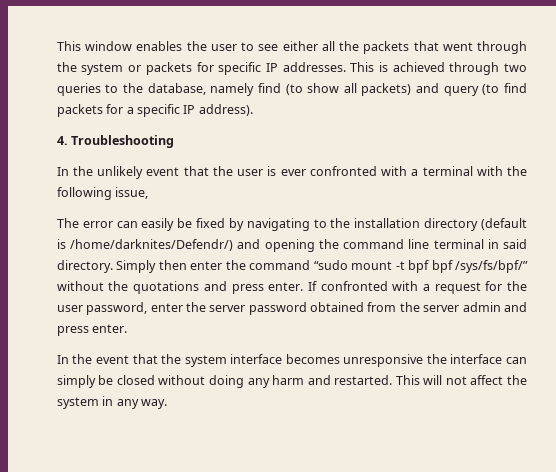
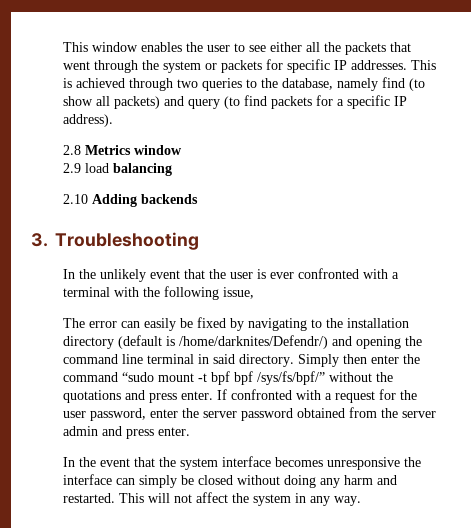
[56,136,68,145] 4. -> [62,145,182,155] [62,163,172,176] [62,194,198,207] [31,233,48,247] 2.8 Metrics window // 2.9 load balancing // 2.10 Adding backends // 3.

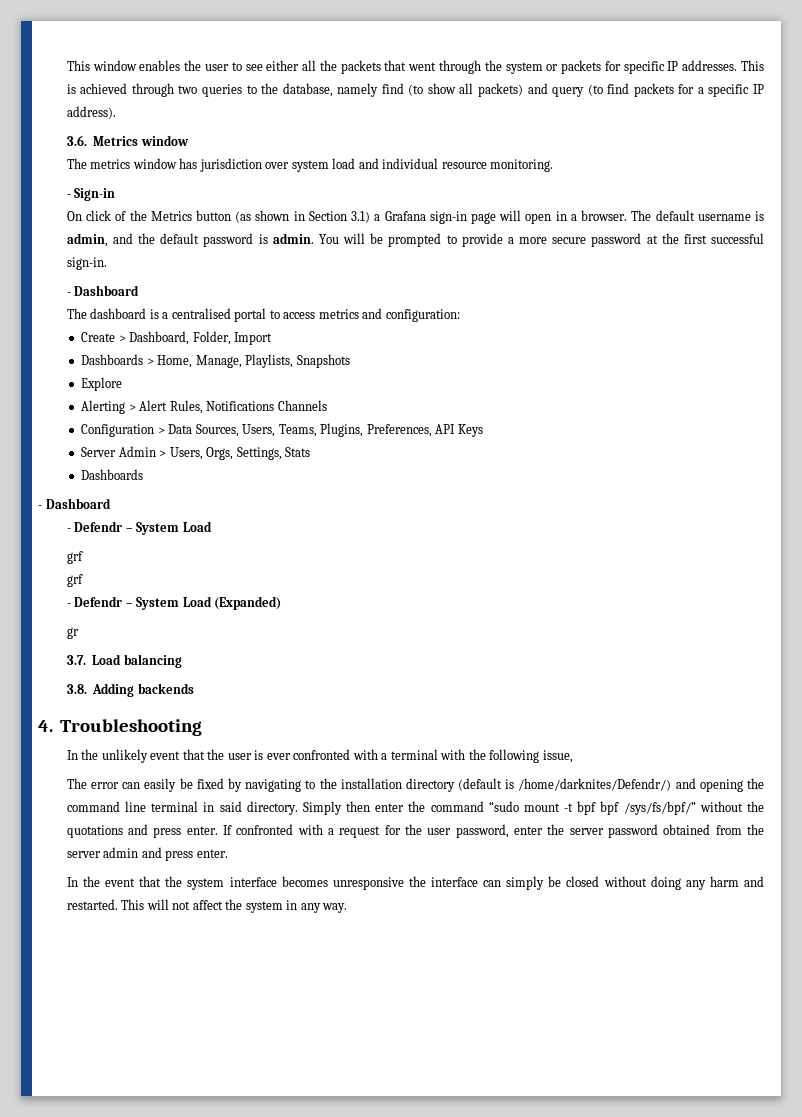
[62,145,81,155] 2.8 -> [66,135,87,146] 3.6.
[62,163,109,173] 2.9 load -> [66,158,554,172] [66,188,116,201] [66,210,764,224] [66,233,764,247] [66,257,107,270] [66,285,140,296] [66,308,460,322] [81,331,273,345] [81,354,350,368] [81,377,123,391] [81,400,327,414] [81,423,483,437] [81,446,311,460] [81,469,144,480] [38,498,111,509] [66,521,212,535] [66,551,83,564] [66,574,83,587] [66,596,282,610] [66,627,79,639] [66,654,122,665] The metrics window has jurisdiction over system load and individual resource monitoring. // - Sign-in // On click of the Metrics button (as shown in Section 3.1) a Grafana sign-in page will open in a browser. The default username is admin, and the default password is admin. You will be prompted to provide a more secure password at the first successful sign-in. // - Dashboard // The dashboard is a centralised portal to access metrics and configuration: // Create > Dashboard, Folder, Import // Dashboards > Home, Manage, Playlists, Snapshots // Explore // Alerting > Alert Rules, Notifications Channels // Configuration > Data Sources, Users, Teams, Plugins, Preferences, API Keys // Server Admin > Users, Orgs, Settings, Stats // Dashboards // - Dashboard // - Defendr – System Load // grf // grf // - Defendr – System Load (Expanded) // gr // 3.7. Load
[62,194,88,204] 2.10 -> [66,684,87,694] 3.8.
[31,233,48,247] 3. -> [38,720,53,732] 4.

